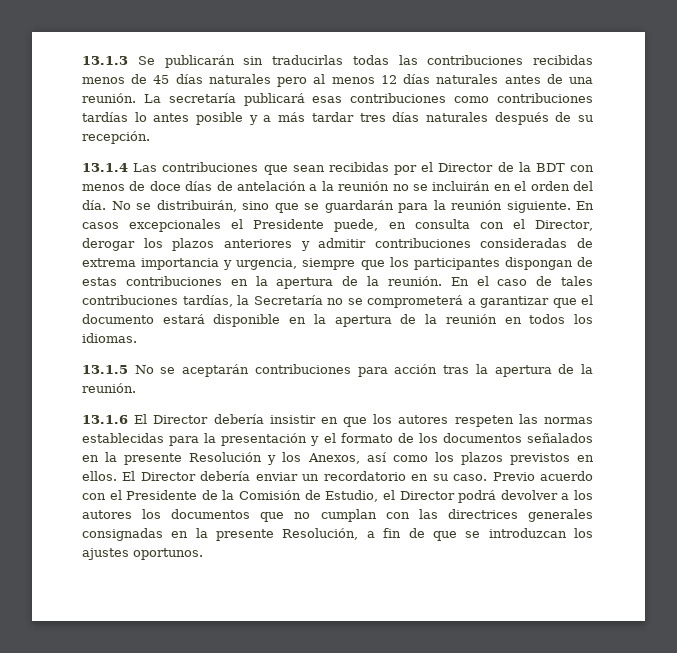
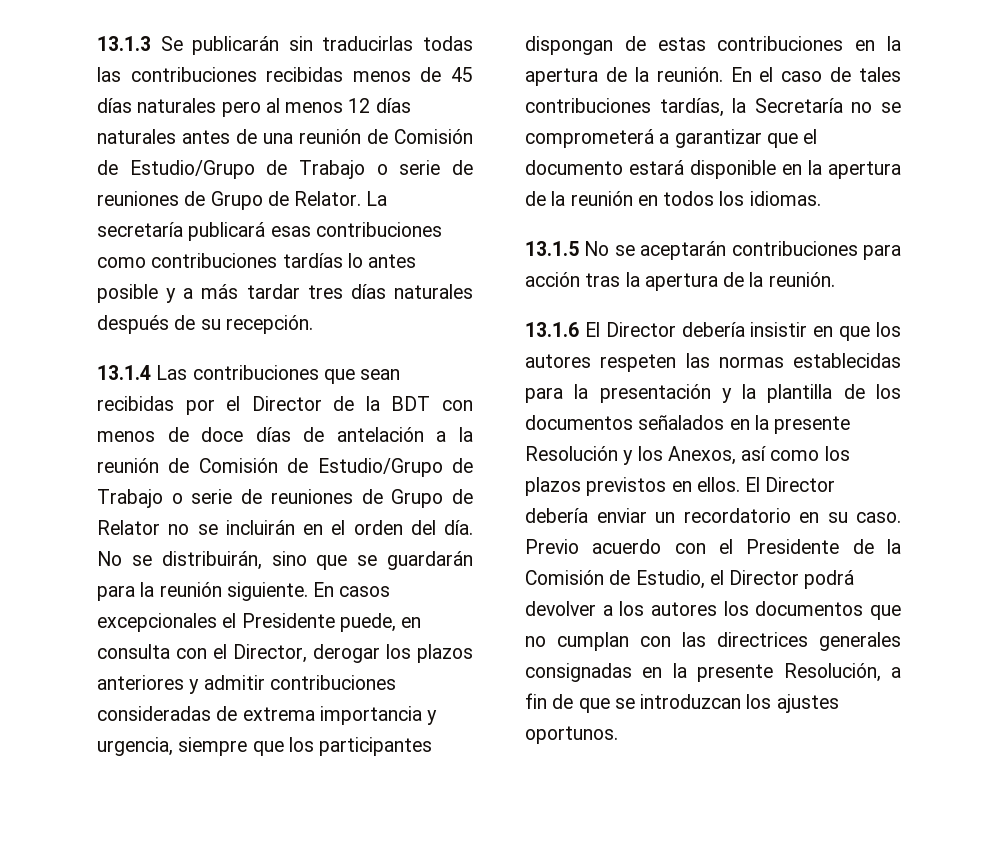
[82,93,136,103] reunión. -> [299,129,473,144] [97,160,474,179] [97,191,362,210] reunión de Comisión de Estudio/Grupo de Trabajo o serie de reuniones de Grupo de Relator.
(390, 186) none -> [168,458,473,477] [97,489,473,508] [97,520,160,535] de Comisión de Estudio/Grupo de Trabajo o serie de reuniones de Grupo de Relator
[323,433,393,443] el formato -> [742,384,833,403] la plantilla

